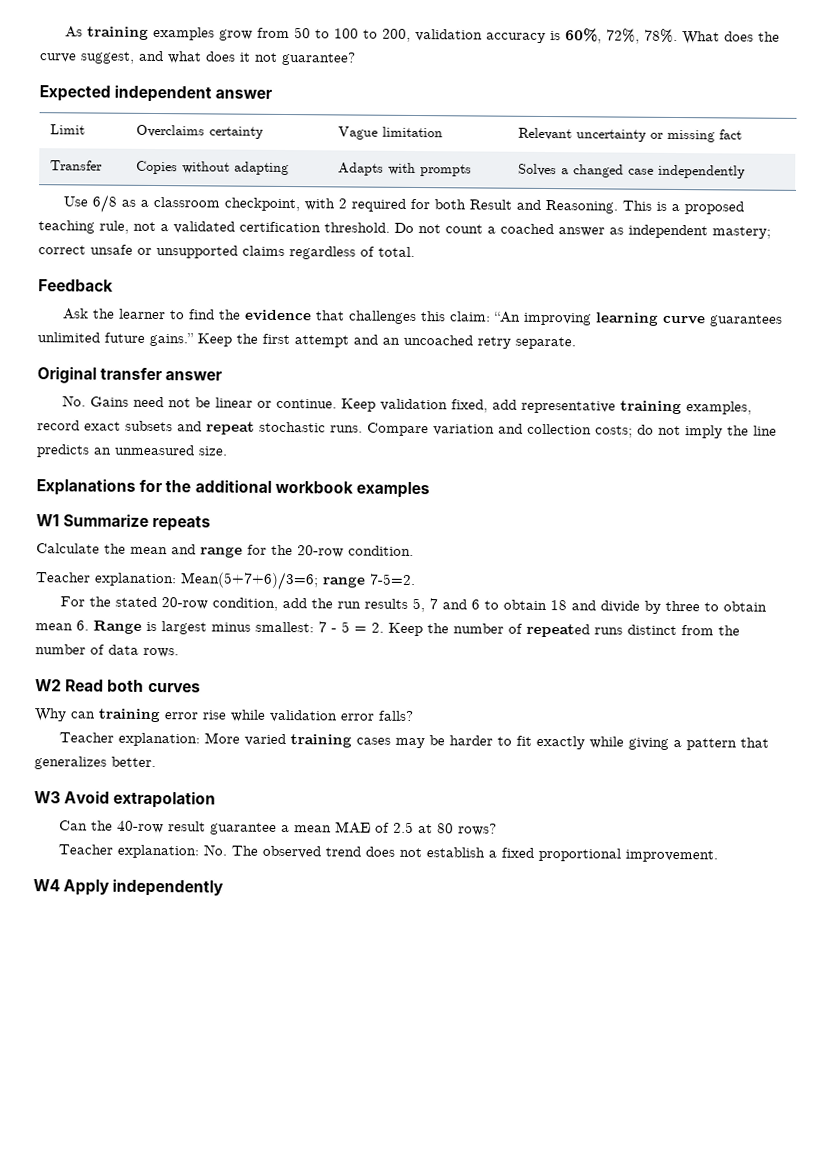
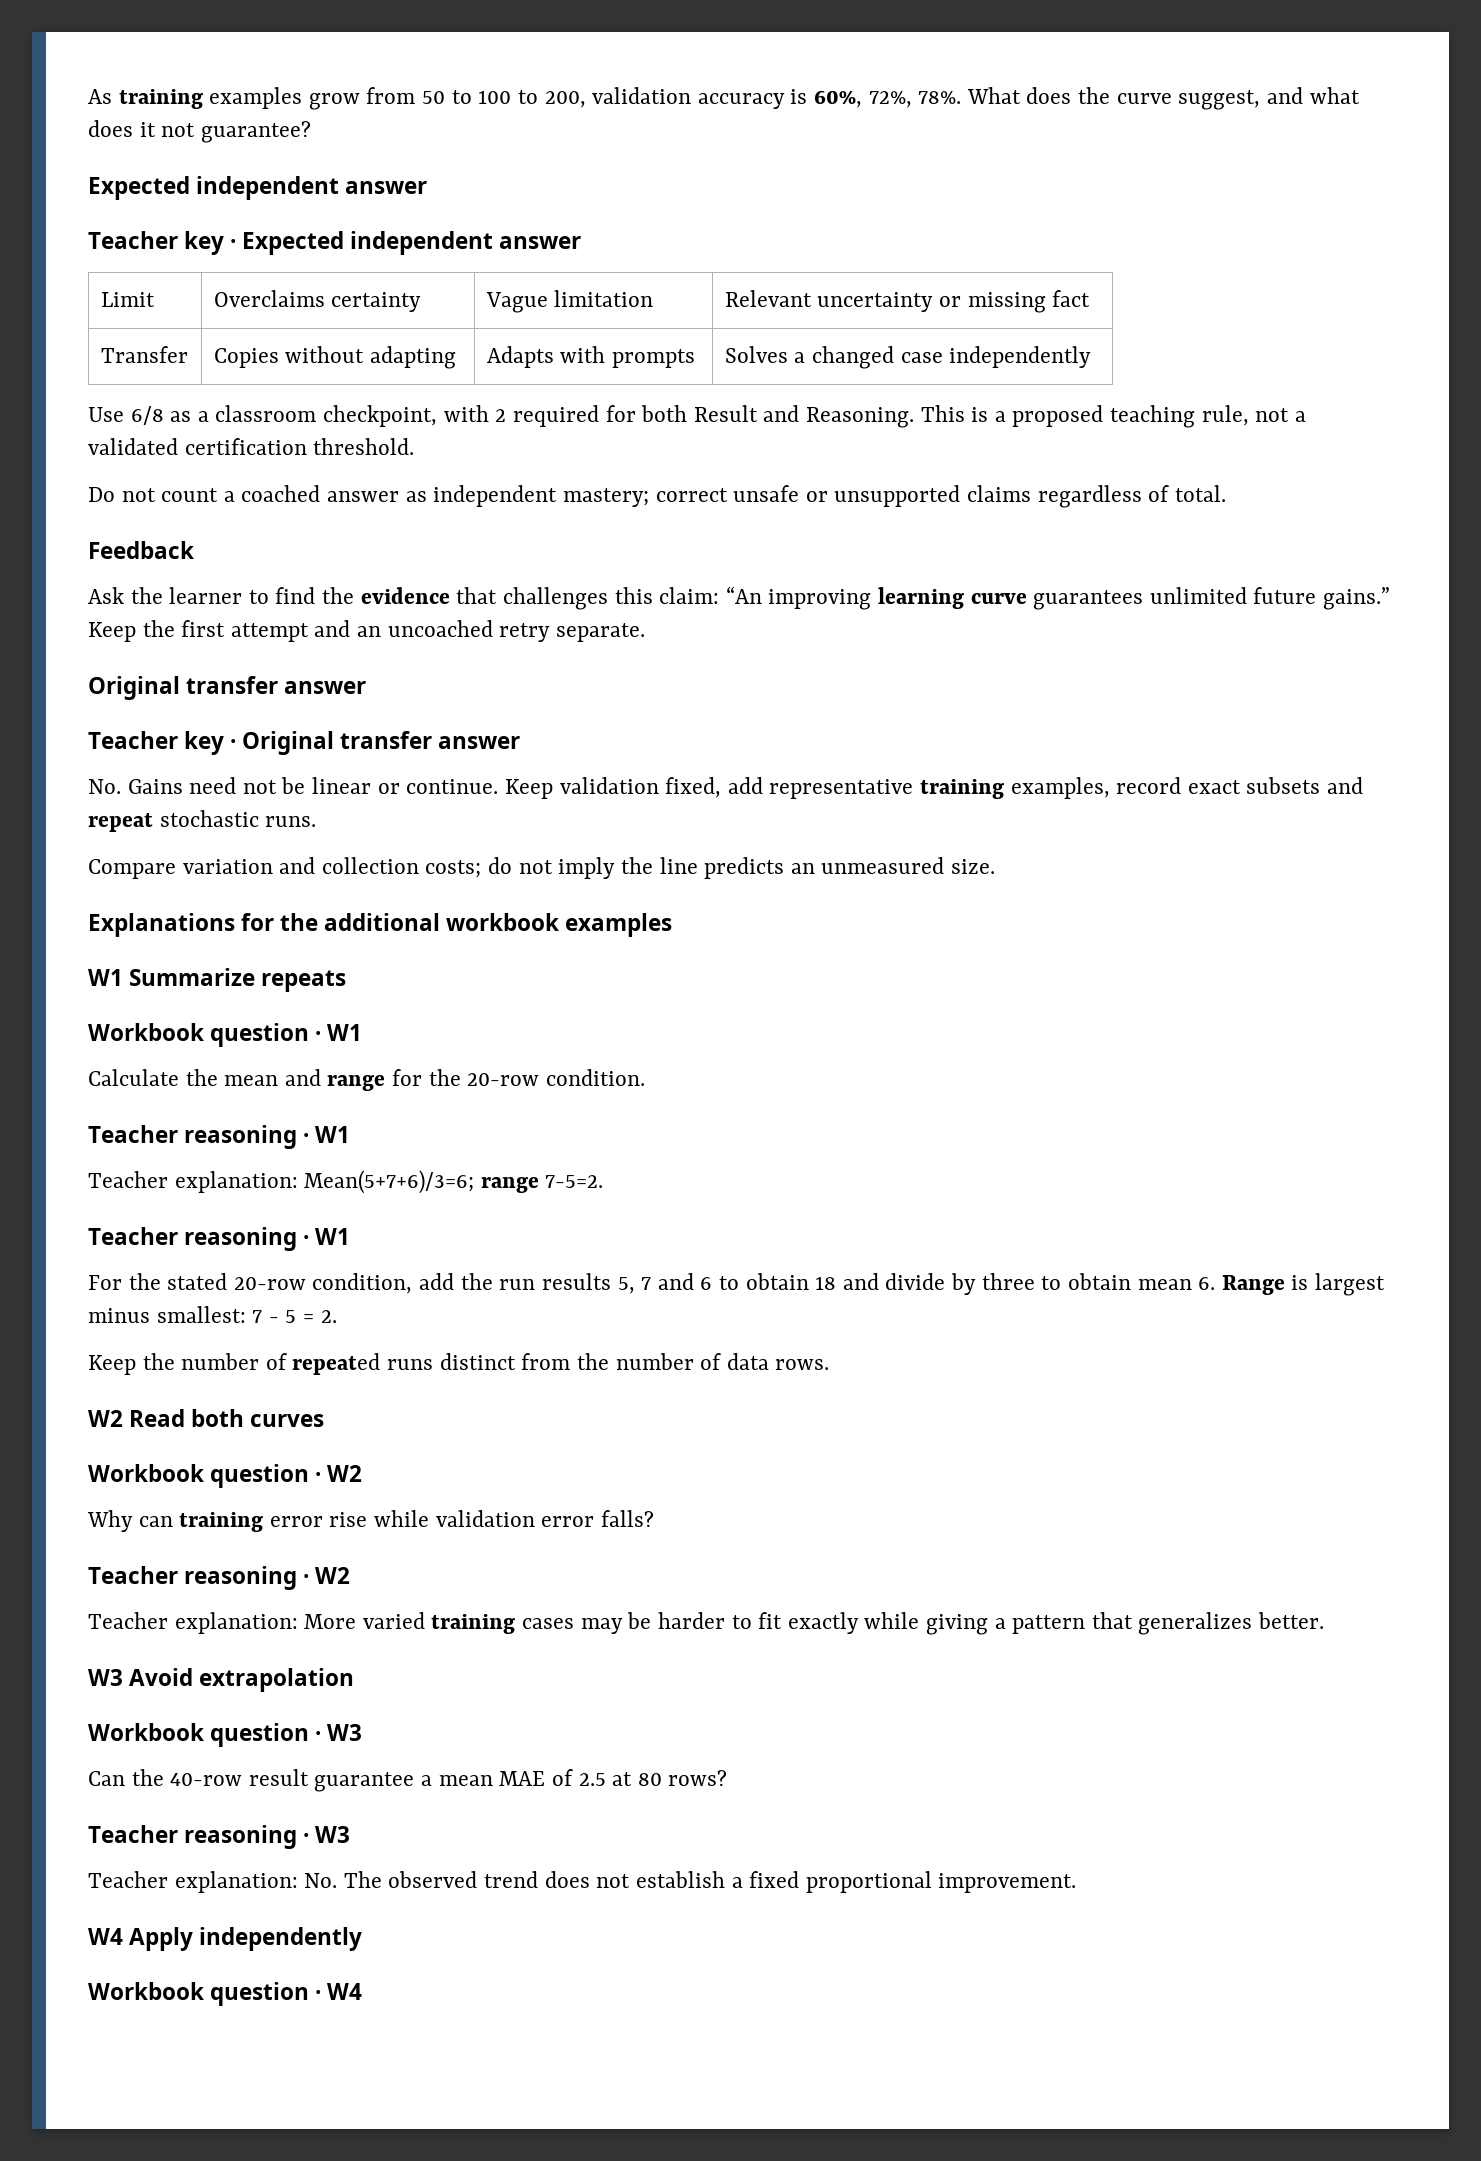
(274, 94) none -> [88,231,582,255] // Teacher key · Expected independent answer
(390, 227) none -> (415, 446) //
(224, 376) none -> [88,731,521,755] // Teacher key · Original transfer answer
(363, 429) none -> (317, 821) //
(212, 523) none -> [88,1023,363,1047] // Workbook question · W1
(414, 550) none -> [88,1125,351,1149] // Teacher reasoning · W1
(416, 579) none -> [88,1227,351,1251] // Teacher reasoning · W1
(384, 627) none -> (337, 1316) //
(201, 687) none -> [88,1464,363,1488] // Workbook question · W2
(414, 715) none -> [88,1566,351,1590] // Teacher reasoning · W2
(217, 799) none -> [88,1723,363,1747] // Workbook question · W3
(498, 829) none -> [88,1825,351,1849] // Teacher reasoning · W3
(225, 887) none -> [88,1982,363,2006] // Workbook question · W4

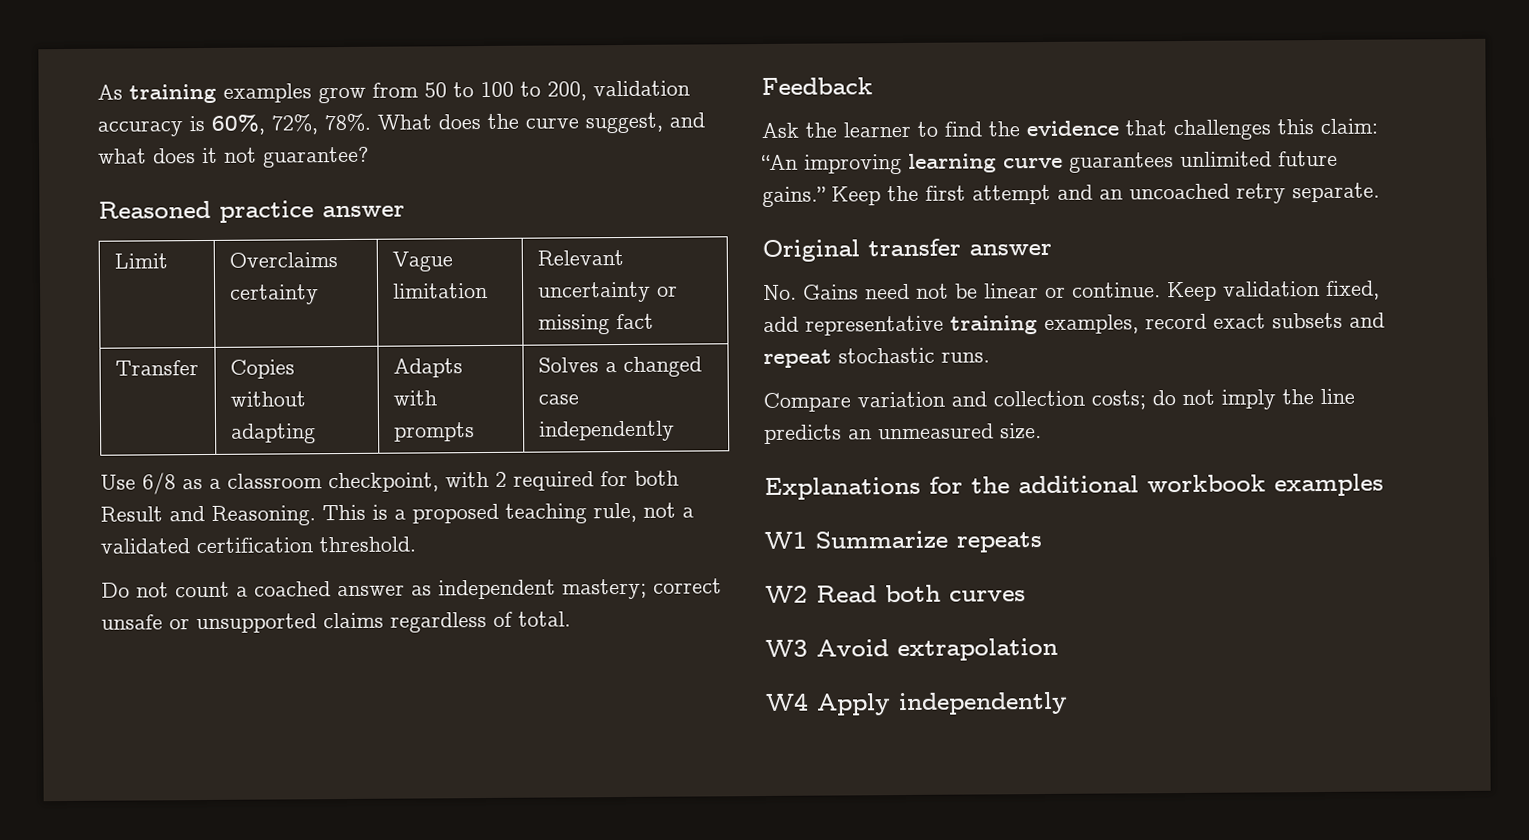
[88,176,428,200] [88,231,494,255] Expected independent answer // Teacher key · Expected independent -> [98,200,314,223] Reasoned practice
[88,731,521,755] // Teacher key · Original transfer answer -> (1052, 249) none
[88,1023,363,1047] [88,1069,645,1091] [88,1125,351,1149] [88,1170,604,1194] [88,1227,351,1251] [88,1273,1385,1296] [88,1306,337,1323] [88,1353,830,1375] [88,1409,325,1427] [88,1464,363,1488] [87,1510,654,1532] [88,1566,351,1590] [88,1612,1325,1635] [88,1668,355,1692] [88,1723,363,1747] [88,1769,728,1792] [88,1825,351,1849] [88,1871,1077,1893] Workbook question · W1 // Calculate the mean and range for the 20-row condition. // Teacher reasoning · W1 // Teacher explanation: Mean(5+7+6)/3=6; range 7-5=2. // Teacher reasoning · W1 // For the stated 20-row condition, add the run results 5, 7 and 6 to obtain 18 and divide by three to obtain mean 6. Range is largest minus smallest: 7 - 5 = 2. // Keep the number of repeated runs distinct from the number of data rows. // W2 Read both curves // Workbook question · W2 // Why can training error rise while validation error falls? // Teacher reasoning · W2 // Teacher explanation: More varied training cases may be harder to fit exactly while giving a pattern that generalizes better. // W3 Avoid extrapolation // Workbook question · W3 // Can the 40-row result guarantee a mean MAE of 2.5 at 80 rows? // Teacher reasoning · W3 // Teacher explanation: No. The observed trend does not establish a fixed proportional improvement. -> [765,584,1026,603] [765,637,1058,662] W2 Read both curves // W3 Avoid extrapolation
[88,1982,363,2006] // Workbook question · W4 -> (1068, 703) none

